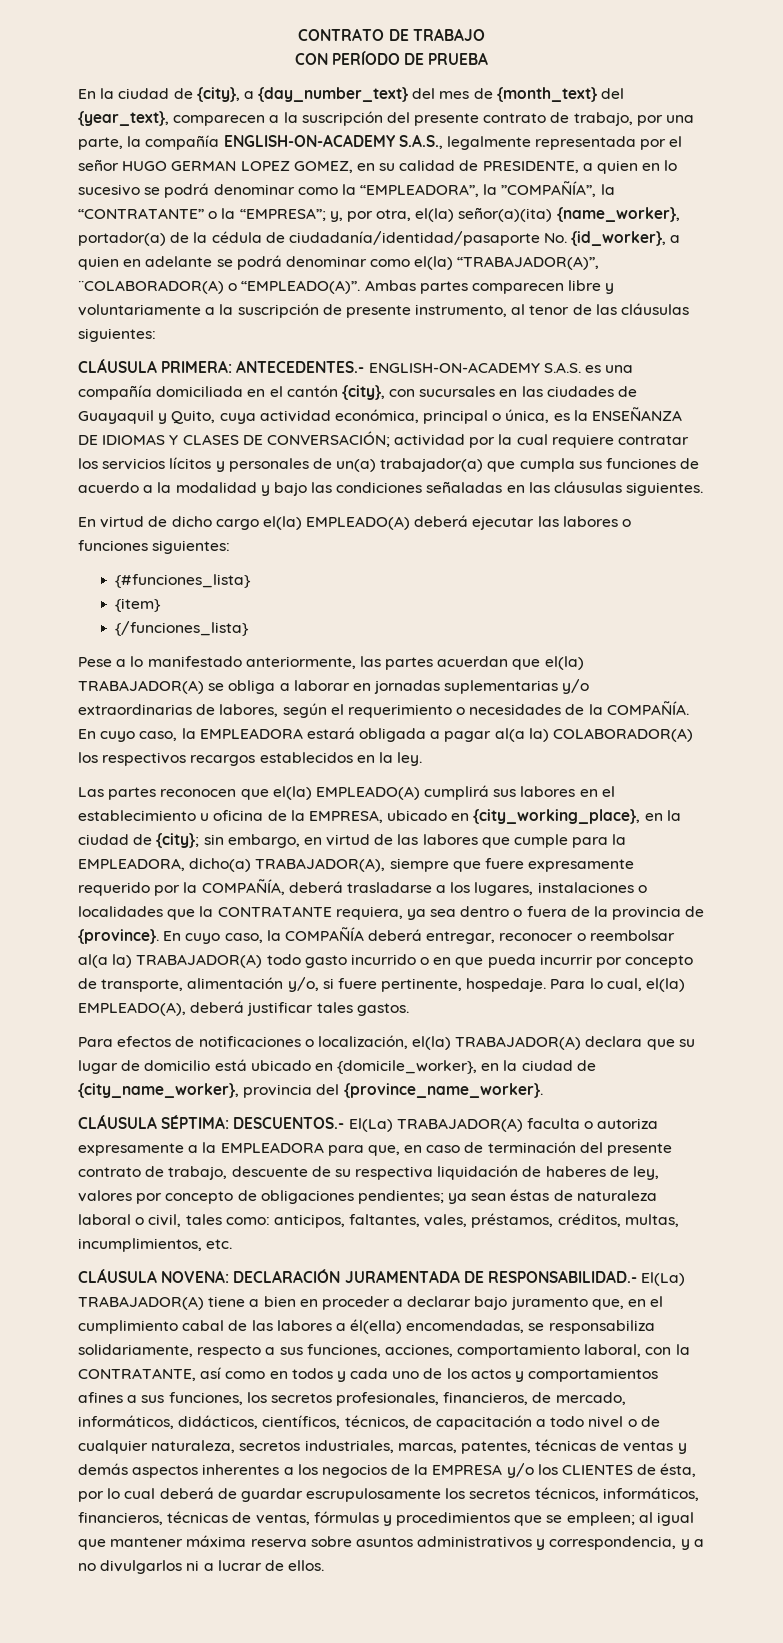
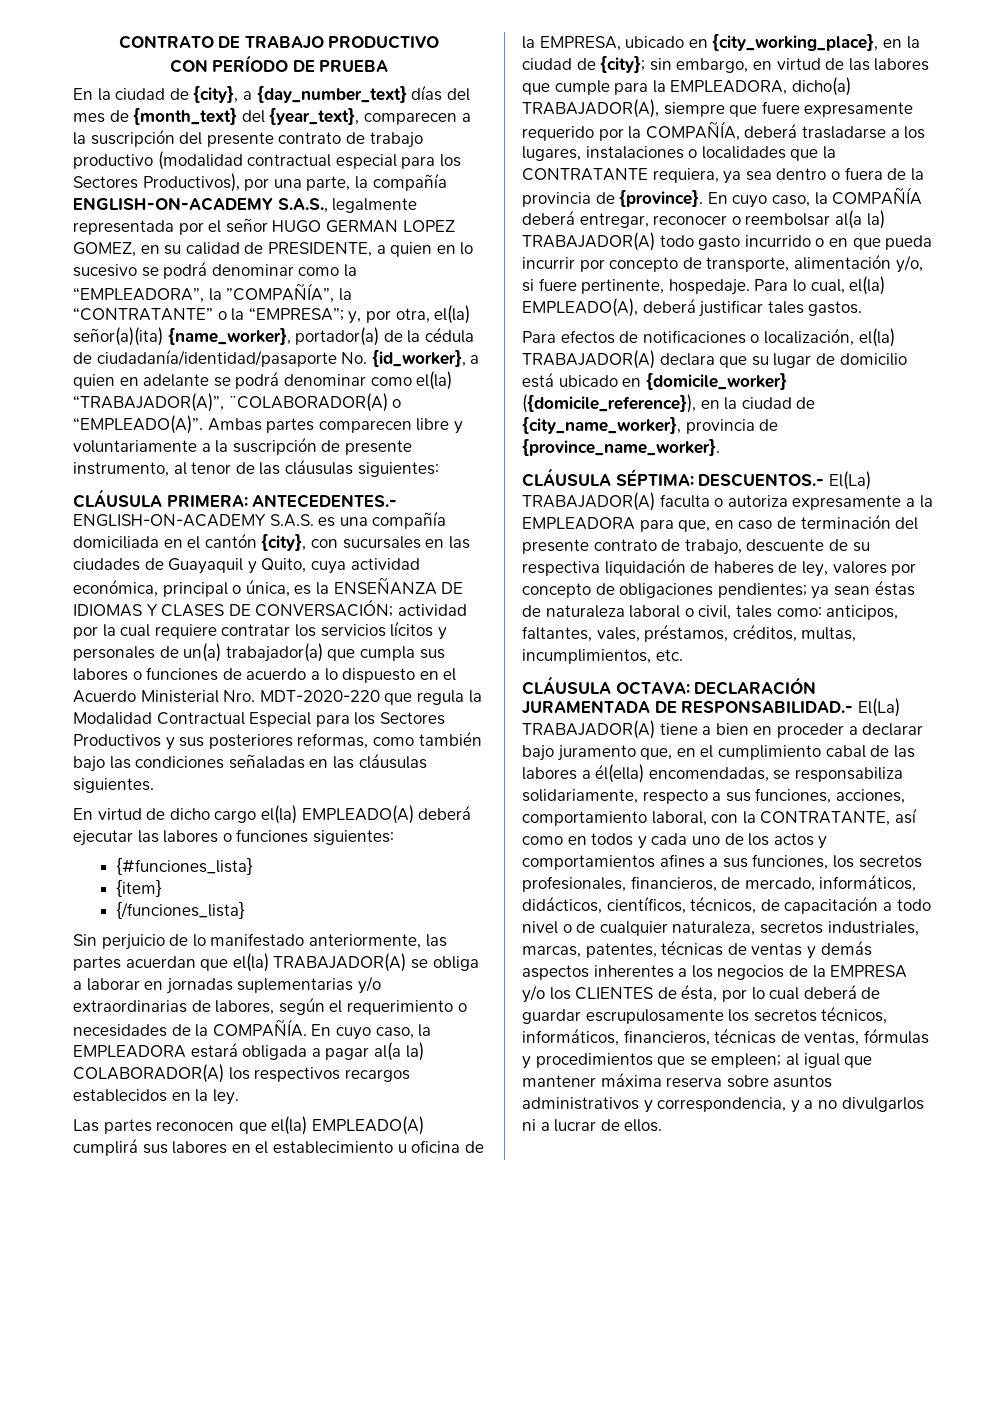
(485, 34) none -> [328,35,440,49] PRODUCTIVO
(410, 94) none -> [411,85,443,101] días
[573,112,633,126] trabajo, -> [369,132,423,148] [73,151,461,170] [73,173,240,192] trabajo productivo (modalidad contractual especial para los Sectores Productivos),
(602, 465) none -> [73,668,142,681] labores o
[157,482,270,496] la modalidad y -> [324,668,457,683] [73,690,482,705] [73,712,445,727] [73,731,482,750] lo dispuesto en el Acuerdo Ministerial Nro. MDT-2020-220 que regula la Modalidad Contractual Especial para los Sectores Productivos y sus posteriores reformas, como también
[78,657,127,667] Pese a -> [73,934,189,950] Sin perjuicio de
[337,1060,478,1074] {domicile_worker}, -> [645,373,787,390] [522,394,696,413] {domicile_worker} ({domicile_reference}),
[316,1084,340,1095] del -> [759,419,779,431] de
[161,1270,230,1283] NOVENA: -> [615,681,690,695] OCTAVA:

